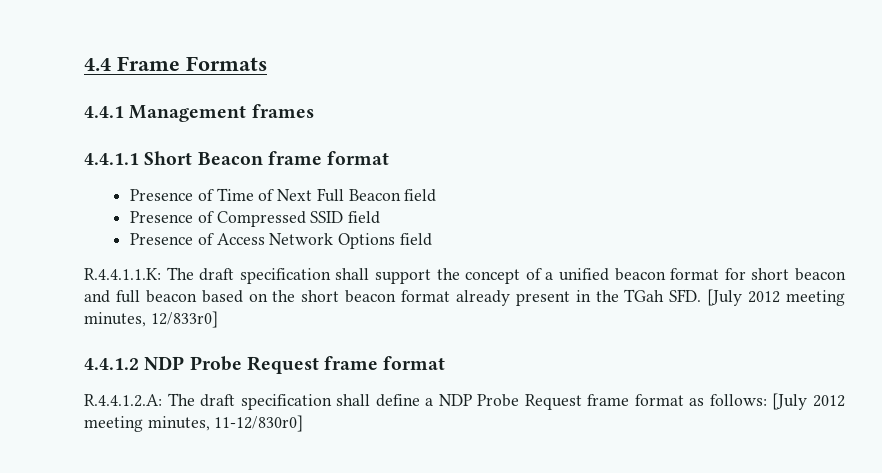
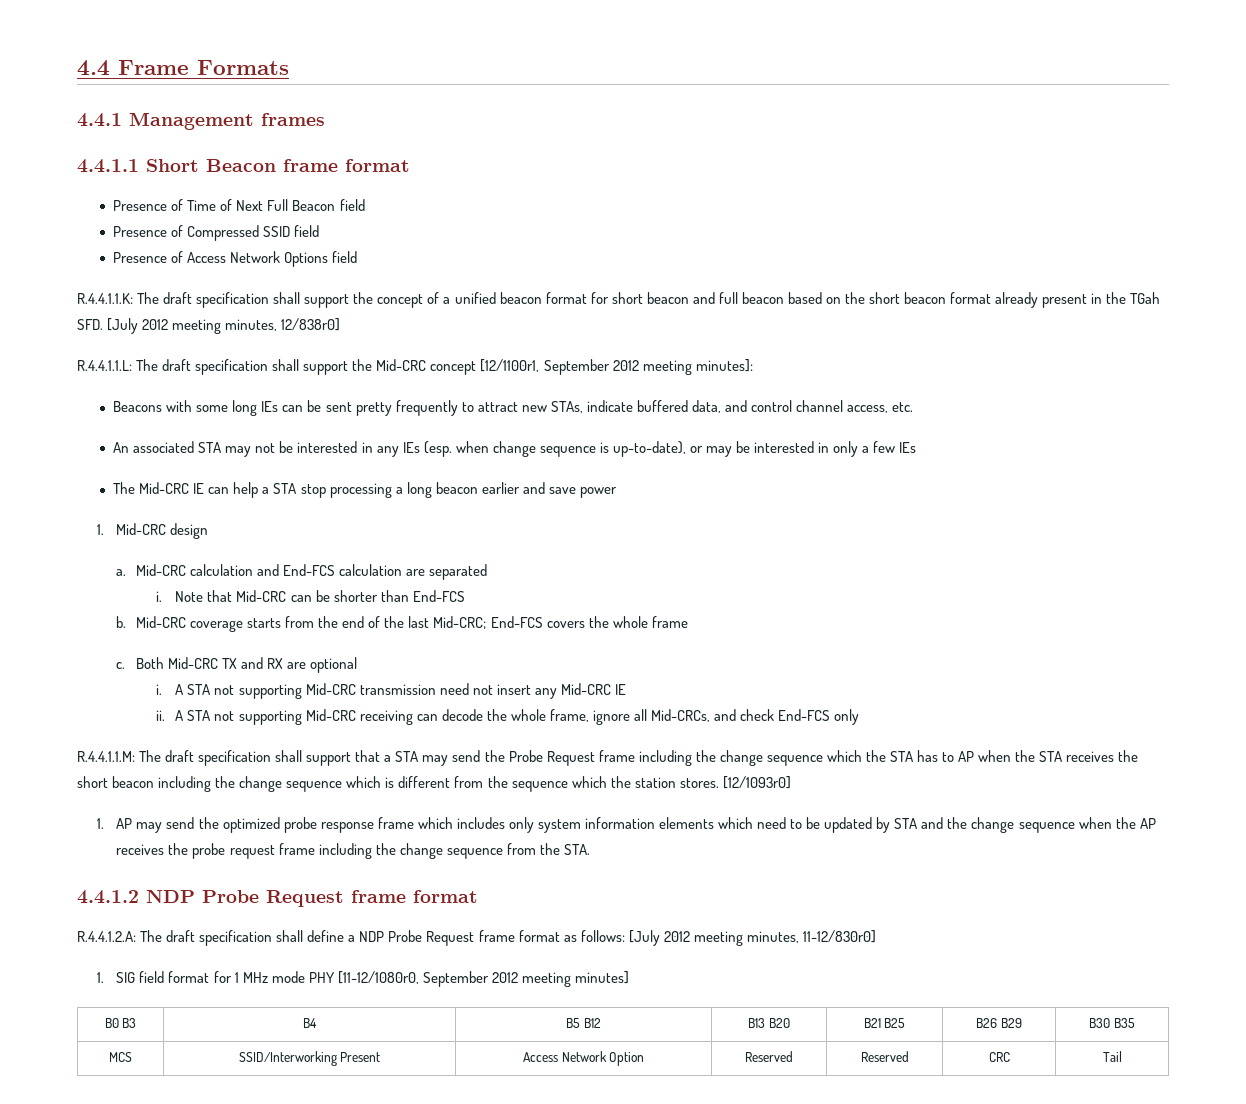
[150,311,218,328] 12/833r0] -> [281,318,341,331] [77,359,753,375] [113,400,914,416] [113,441,917,457] [113,482,617,498] [96,523,209,539] [116,564,488,580] [155,590,465,602] [116,616,688,632] [116,657,358,673] [155,683,626,699] [155,709,860,725] [77,750,1139,766] [77,776,791,792] [96,817,1156,833] [116,843,590,859] 12/838r0] // R.4.4.1.1.L: The draft specification shall support the Mid-CRC concept [12/1100r1, September 2012 meeting minutes]: // Beacons with some long IEs can be sent pretty frequently to attract new STAs, indicate buffered data, and control channel access, etc. // An associated STA may not be interested in any IEs (esp. when change sequence is up-to-date), or may be interested in only a few IEs // The Mid-CRC IE can help a STA stop processing a long beacon earlier and save power // 1. Mid-CRC design // a. Mid-CRC calculation and End-FCS calculation are separated // i. Note that Mid-CRC can be shorter than End-FCS // b. Mid-CRC coverage starts from the end of the last Mid-CRC; End-FCS covers the whole frame // c. Both Mid-CRC TX and RX are optional // i. A STA not supporting Mid-CRC transmission need not insert any Mid-CRC IE // ii. A STA not supporting Mid-CRC receiving can decode the whole frame, ignore all Mid-CRCs, and check End-FCS only // R.4.4.1.1.M: The draft specification shall support that a STA may send the Probe Request frame including the change sequence which the STA has to AP when the STA receives the short beacon including the change sequence which is different from the sequence which the station stores. [12/1093r0] // 1. AP may send the optimized probe response frame which includes only system information elements which need to be updated by STA and the change sequence when the AP receives the probe request frame including the change sequence from the STA.
(304, 423) none -> [96,971,629,987] [104,1018,137,1028] [303,1018,317,1028] [566,1018,601,1028] [748,1018,790,1028] [863,1018,906,1028] [976,1018,1022,1028] [1089,1018,1135,1028] [109,1052,132,1062] [238,1051,381,1066] [522,1051,645,1066] [745,1051,793,1062] [860,1051,909,1062] [988,1052,1010,1062] [1102,1051,1122,1062] // 1. SIG field format for 1 MHz mode PHY [11-12/1080r0, September 2012 meeting minutes] // B0 B3 | B4 | B5 B12 | B13 B20 | B21 B25 | B26 B29 | B30 B35 // MCS | SSID/Interworking Present | Access Network Option | Reserved | Reserved | CRC | Tail

